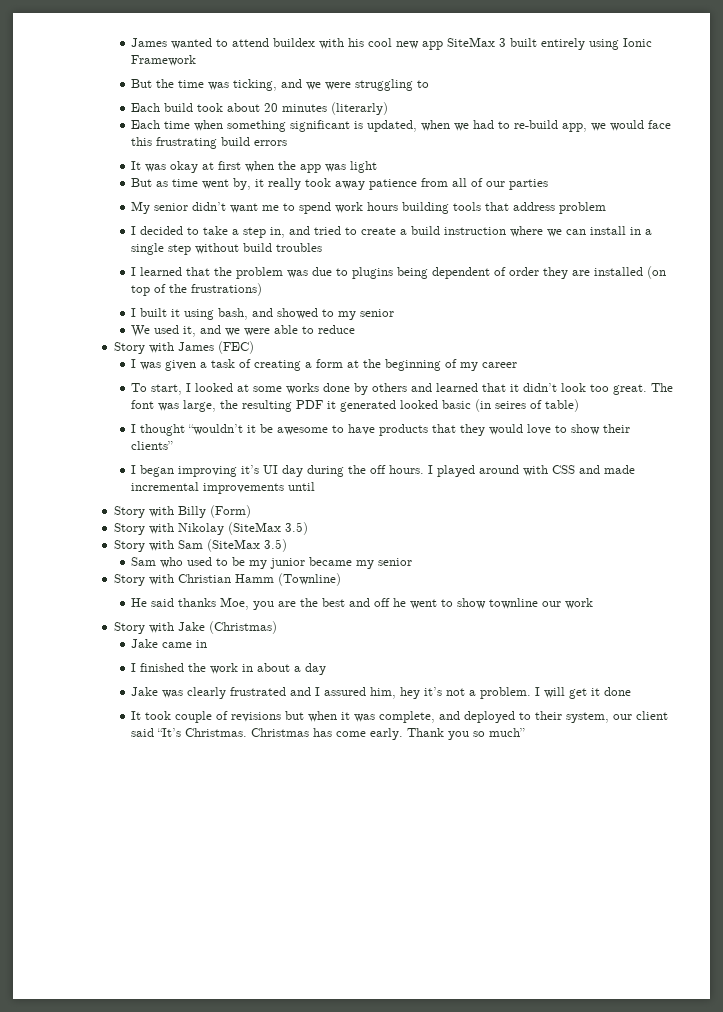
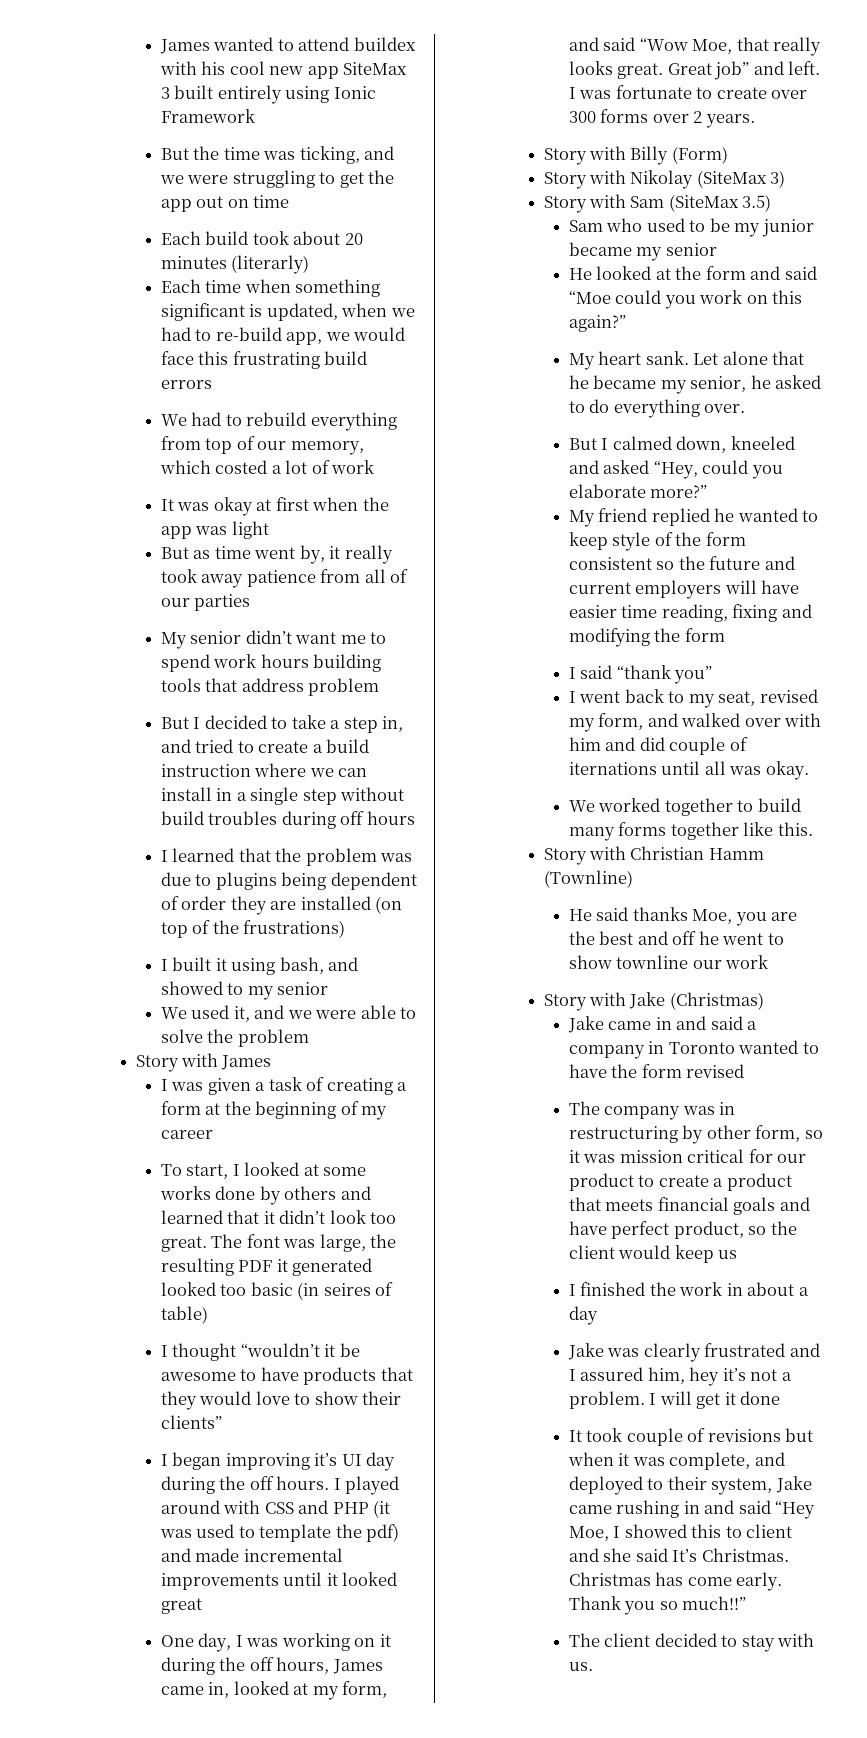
(430, 84) none -> [339,170,395,188] [161,195,290,212] get the app out on time
(288, 143) none -> [161,412,397,431] [161,436,364,455] [160,460,375,474] // We had to rebuild everything from top of our memory, which costed a lot of work
(607, 208) none -> [161,717,190,729] But
(323, 247) none -> [281,811,415,829] during off hours
[318,325,356,334] reduce -> [161,1029,309,1047] solve the problem
[217,341,254,354] (FEC) -> (272, 1062) none
(439, 404) none -> [220,1284,247,1296] too
[604,465,636,474] [131,482,316,494] made incremental improvements until -> [332,1500,391,1518] [160,1524,400,1542] [161,1548,343,1562] [161,1572,398,1590] [161,1598,203,1614] [161,1633,391,1652] [161,1657,383,1675] [161,1681,388,1700] [569,37,822,56] [569,61,821,80] [569,85,808,99] [569,109,755,128] PHP (it was used to template the pdf) and made incremental improvements until it looked great // One day, I was working on it during the off hours, James came in, looked at my form, and said “Wow Moe, that really looks great. Great job” and left. I was fortunate to create over 300 forms over 2 years.
[284,522,308,535] 3.5) -> [770,170,786,188] 3)
(413, 562) none -> [569,266,817,280] [569,290,803,309] [569,315,627,332] [569,351,805,370] [569,375,822,394] [569,399,746,418] [569,436,795,453] [569,460,783,479] [569,484,708,498] [569,508,819,527] [569,532,746,551] [569,556,795,570] [569,580,800,599] [569,604,812,622] [569,628,725,647] [569,665,713,684] [569,689,818,708] [569,713,822,732] [569,737,748,755] [569,761,809,780] [569,798,801,816] [569,822,813,841] // He looked at the form and said “Moe could you work on this again?” // My heart sank. Let alone that he became my senior, he asked to do everything over. // But I calmed down, kneeled and asked “Hey, could you elaborate more?” // My friend replied he wanted to keep style of the form consistent so the future and current employers will have easier time reading, fixing and modifying the form // I said “thank you” // I went back to my seat, revised my form, and walked over with him and did couple of iternations until all was okay. // We worked together to build many forms together like this.
(208, 644) none -> [676,1016,758,1030] [569,1040,819,1059] [569,1064,745,1078] [569,1101,736,1120] [569,1125,823,1144] [569,1149,807,1163] [569,1173,792,1191] [569,1197,810,1215] [569,1221,797,1239] [569,1245,738,1263] and said a company in Toronto wanted to have the form revised // The company was in restructuring by other form, so it was mission critical for our product to create a product that meets financial goals and have perfect product, so the client would keep us
[613,711,669,720] [131,728,182,737] our client said “It’s -> [775,1476,812,1493] [569,1500,816,1519] [569,1524,793,1541] [569,1548,698,1562] Jake came rushing in and said “Hey Moe, I showed this to client and she said It’s
[489,728,526,737] much” -> [682,1596,747,1610] [569,1633,815,1652] [569,1662,594,1671] much!!” // The client decided to stay with us.

